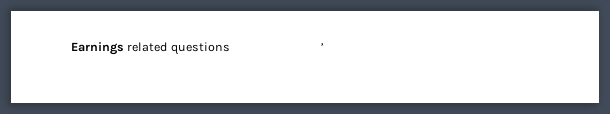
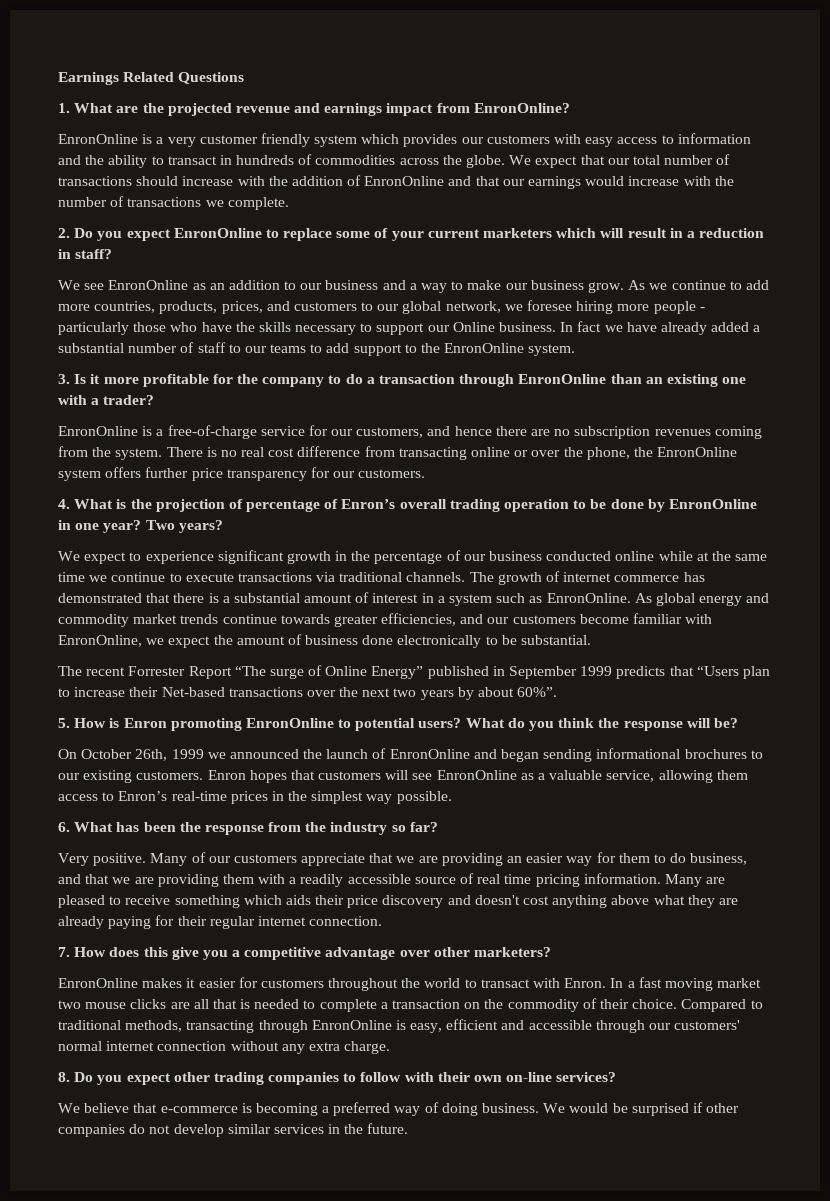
[127,42,230,55] [321,43,324,51] related questions // ’ -> [123,72,245,84] [58,103,570,116] [58,133,751,147] [58,154,731,168] [58,175,734,189] [58,196,289,210] [58,228,765,241] [58,249,113,259] [58,280,769,293] [58,300,705,314] [58,321,761,335] [58,342,576,356] [58,374,747,387] [58,395,155,405] [58,425,762,439] [58,446,738,460] [58,467,426,481] [58,499,757,512] [58,520,223,533] [58,550,768,564] [58,571,705,585] [58,592,770,606] [58,613,713,627] [58,634,592,648] [58,665,770,679] [58,687,558,700] [58,718,738,731] [58,748,763,762] [58,770,748,783] [58,791,452,804] [58,822,438,835] [58,852,748,866] [58,873,726,887] [58,895,738,908] [58,915,383,929] [58,947,552,960] [58,977,762,991] [58,998,763,1012] [58,1019,741,1033] [58,1041,391,1054] [58,1072,617,1085] [58,1102,740,1116] [58,1123,409,1137] Related Questions // 1. What are the projected revenue and earnings impact from EnronOnline? // EnronOnline is a very customer friendly system which provides our customers with easy access to information and the ability to transact in hundreds of commodities across the globe. We expect that our total number of transactions should increase with the addition of EnronOnline and that our earnings would increase with the number of transactions we complete. // 2. Do you expect EnronOnline to replace some of your current marketers which will result in a reduction in staff? // We see EnronOnline as an addition to our business and a way to make our business grow. As we continue to add more countries, products, prices, and customers to our global network, we foresee hiring more people - particularly those who have the skills necessary to support our Online business. In fact we have already added a substantial number of staff to our teams to add support to the EnronOnline system. // 3. Is it more profitable for the company to do a transaction through EnronOnline than an existing one with a trader? // EnronOnline is a free-of-charge service for our customers, and hence there are no subscription revenues coming from the system. There is no real cost difference from transacting online or over the phone, the EnronOnline system offers further price transparency for our customers. // 4. What is the projection of percentage of Enron’s overall trading operation to be done by EnronOnline in one year? Two years? // We expect to experience significant growth in the percentage of our business conducted online while at the same time we continue to execute transactions via traditional channels. The growth of internet commerce has demonstrated that there is a substantial amount of interest in a system such as EnronOnline. As global energy and commodity market trends continue towards greater efficiencies, and our customers become familiar with EnronOnline, we expect the amount of business done electronically to be substantial. // The recent Forrester Report “The surge of Online Energy” published in September 1999 predicts that “Users plan to increase their Net-based transactions over the next two years by about 60%”. // 5. How is Enron promoting EnronOnline to potential users? What do you think the response will be? // On October 26th, 1999 we announced the launch of EnronOnline and began sending informational brochures to our existing customers. Enron hopes that customers will see EnronOnline as a valuable service, allowing them access to Enron’s real-time prices in the simplest way possible. // 6. What has been the response from the industry so far? // Very positive. Many of our customers appreciate that we are providing an easier way for them to do business, and that we are providing them with a readily accessible source of real time pricing information. Many are pleased to receive something which aids their price discovery and doesn't cost anything above what they are already paying for their regular internet connection. // 7. How does this give you a competitive advantage over other marketers? // EnronOnline makes it easier for customers throughout the world to transact with Enron. In a fast moving market two mouse clicks are all that is needed to complete a transaction on the commodity of their choice. Compared to traditional methods, transacting through EnronOnline is easy, efficient and accessible through our customers' normal internet connection without any extra charge. // 8. Do you expect other trading companies to follow with their own on-line services? // We believe that e-commerce is becoming a preferred way of doing business. We would be surprised if other companies do not develop similar services in the future.

